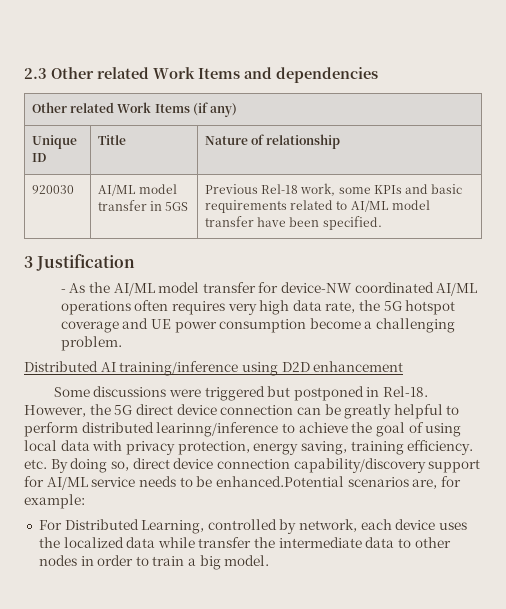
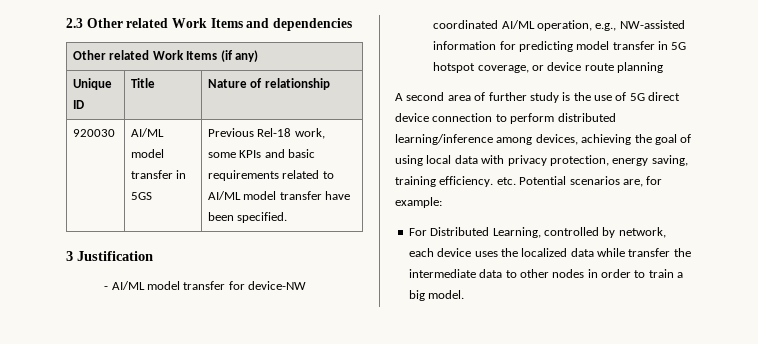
[69,282,110,293] As the -> (109, 288) none
[60,300,456,315] [60,318,456,333] [60,336,122,351] [24,361,404,376] [53,386,429,401] [24,404,460,419] [24,422,348,437] operations often requires very high data rate, the 5G hotspot coverage and UE power consumption become a challenging problem. // Distributed AI training/inference using D2D enhancement // Some discussions were triggered but postponed in Rel-18. However, the 5G direct device connection can be greatly helpful to perform distributed learinng/inference to achieve -> [536,20,685,31] [433,41,687,52] [433,62,664,73] [395,92,681,103] [395,113,616,124] [395,134,632,145] operation, e.g., NW-assisted information for predicting model transfer in 5G hotspot coverage, or device route planning // A second area of further study is the use of 5G direct device connection to perform distributed learning/inference among devices, achieving
[50,458,481,473] [24,476,344,490] By doing so, direct device connection capability/discovery support for AI/ML service needs to be enhanced.Potential -> [519,176,567,185] Potential

